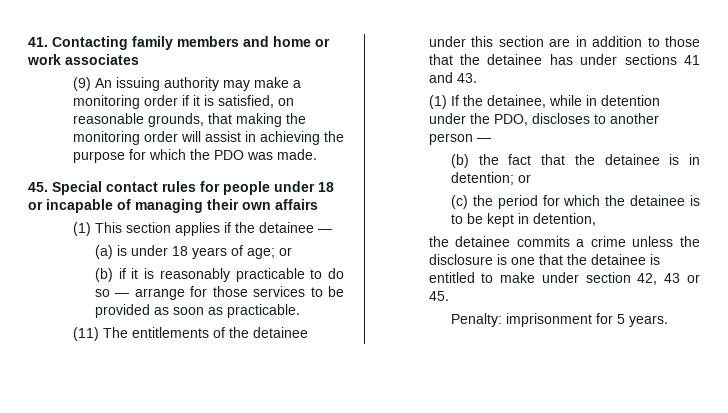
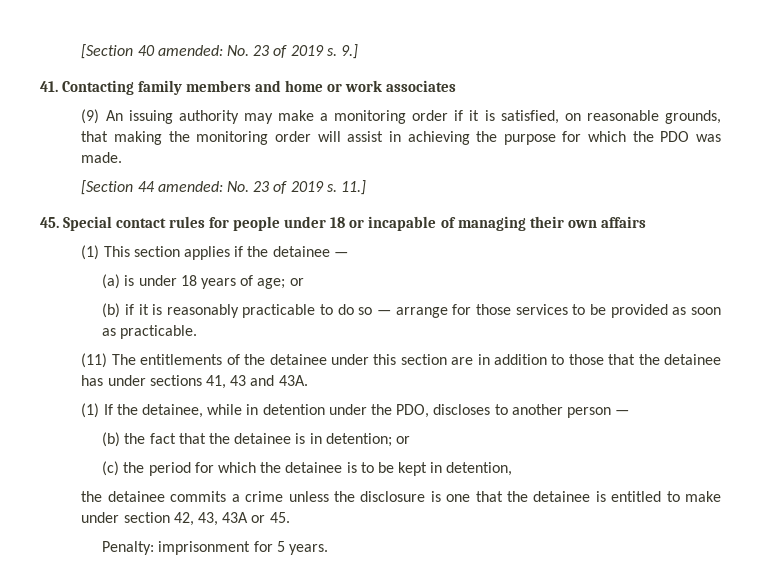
(28, 42) none -> [81,44,358,59] [Section 40 amended: No. 23 of 2019 s. 9.] //
(317, 154) none -> [81,180,366,195] // [Section 44 amended: No. 23 of 2019 s. 11.]
[684,55,700,65] [428,72,477,83] 41 and 43. -> [206,375,308,389] 41, 43 and 43A.
[664,273,681,283] 43 -> [198,512,249,526] 43, 43A

